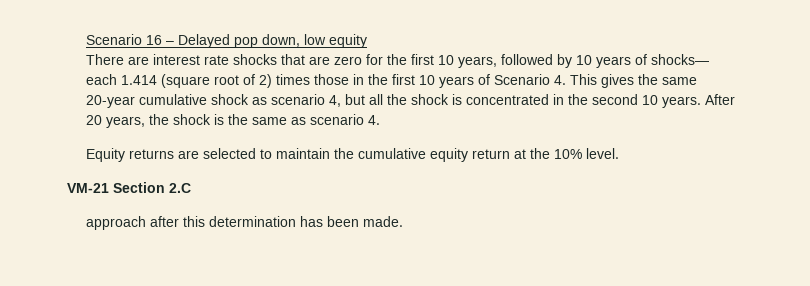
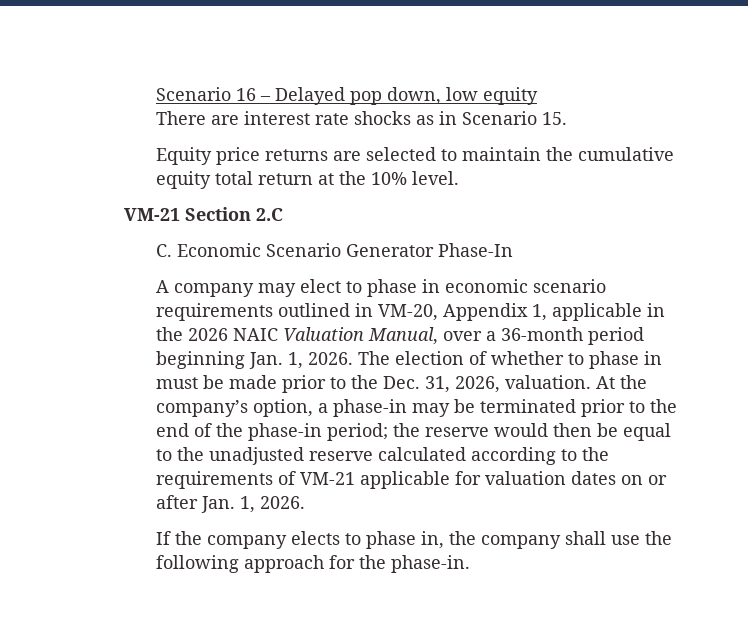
[280,54,709,68] [85,74,697,88] [85,94,735,108] [85,114,380,128] that are zero for the first 10 years, followed by 10 years of shocks— each 1.414 (square root of 2) times those in the first 10 years of Scenario 4. This gives the same 20-year cumulative shock as scenario 4, but all the shock is concentrated in the second 10 years. After 20 years, the shock is the same as scenario 4. -> [416,111,568,125] as in Scenario 15.
(125, 155) none -> [216,147,261,165] price
(468, 155) none -> [215,171,254,185] total
[85,216,403,230] approach after this determination has been made. -> [156,243,514,257] [156,279,607,297] [156,303,666,321] [156,327,645,345] [156,351,663,369] [156,375,648,393] [156,399,678,417] [156,423,672,441] [156,447,610,465] [156,471,668,489] [156,495,306,513] [156,531,673,549] [156,555,471,573] C. Economic Scenario Generator Phase-In // A company may elect to phase in economic scenario requirements outlined in VM-20, Appendix 1, applicable in the 2026 NAIC Valuation Manual, over a 36-month period beginning Jan. 1, 2026. The election of whether to phase in must be made prior to the Dec. 31, 2026, valuation. At the company’s option, a phase-in may be terminated prior to the end of the phase-in period; the reserve would then be equal to the unadjusted reserve calculated according to the requirements of VM-21 applicable for valuation dates on or after Jan. 1, 2026. // If the company elects to phase in, the company shall use the following approach for the phase-in.

